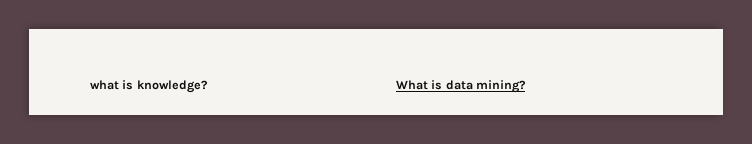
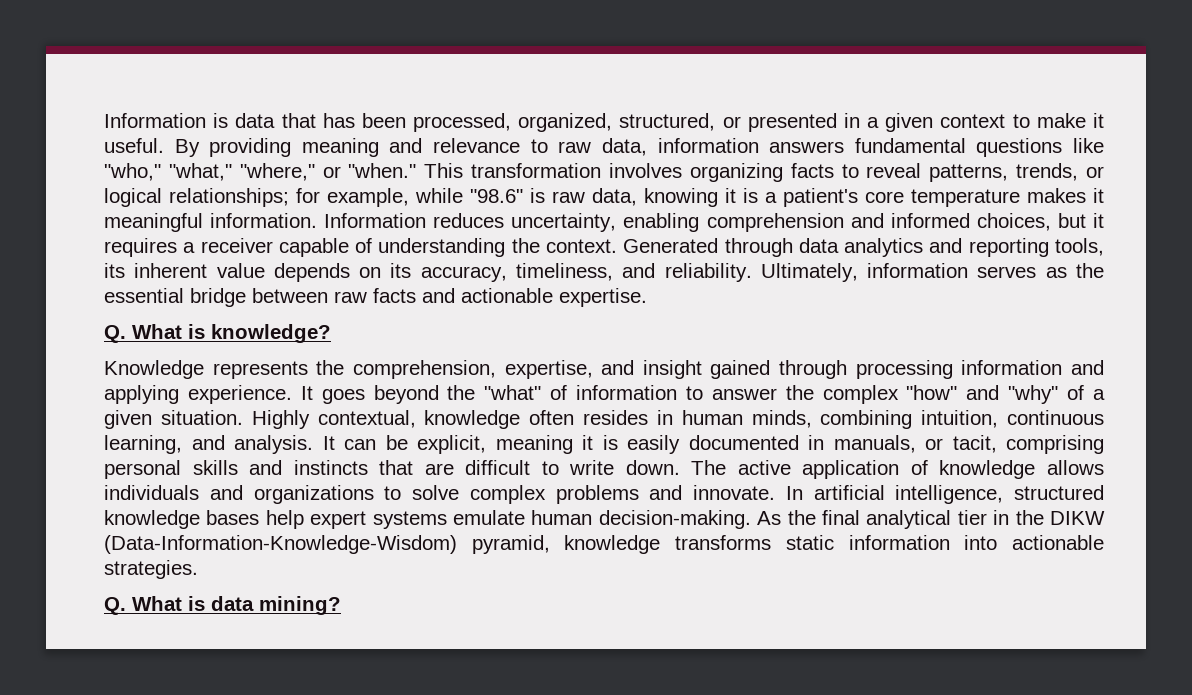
[90,80,208,93] what is knowledge? // -> [104,113,1104,132] [104,138,1105,157] [104,163,1105,182] [104,188,1104,207] [104,213,1104,232] [104,238,1105,257] [104,263,1105,282] [104,288,647,307] [104,324,331,343] [104,360,1104,379] [104,385,1105,404] [104,410,1105,429] [104,435,1104,454] [104,460,1104,479] [104,485,1104,504] [104,510,1105,529] [104,535,1104,554] [104,560,198,579] [104,597,126,615] Information is data that has been processed, organized, structured, or presented in a given context to make it useful. By providing meaning and relevance to raw data, information answers fundamental questions like "who," "what," "where," or "when." This transformation involves organizing facts to reveal patterns, trends, or logical relationships; for example, while "98.6" is raw data, knowing it is a patient's core temperature makes it meaningful information. Information reduces uncertainty, enabling comprehension and informed choices, but it requires a receiver capable of understanding the context. Generated through data analytics and reporting tools, its inherent value depends on its accuracy, timeliness, and reliability. Ultimately, information serves as the essential bridge between raw facts and actionable expertise. // Q. What is knowledge? // Knowledge represents the comprehension, expertise, and insight gained through processing information and applying experience. It goes beyond the "what" of information to answer the complex "how" and "why" of a given situation. Highly contextual, knowledge often resides in human minds, combining intuition, continuous learning, and analysis. It can be explicit, meaning it is easily documented in manuals, or tacit, comprising personal skills and instincts that are difficult to write down. The active application of knowledge allows individuals and organizations to solve complex problems and innovate. In artificial intelligence, structured knowledge bases help expert systems emulate human decision-making. As the final analytical tier in the DIKW (Data-Information-Knowledge-Wisdom) pyramid, knowledge transforms static information into actionable strategies. // Q.

